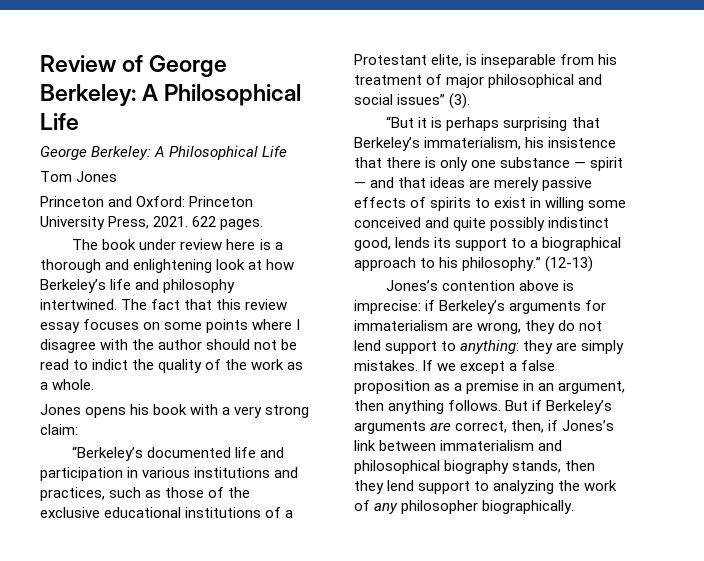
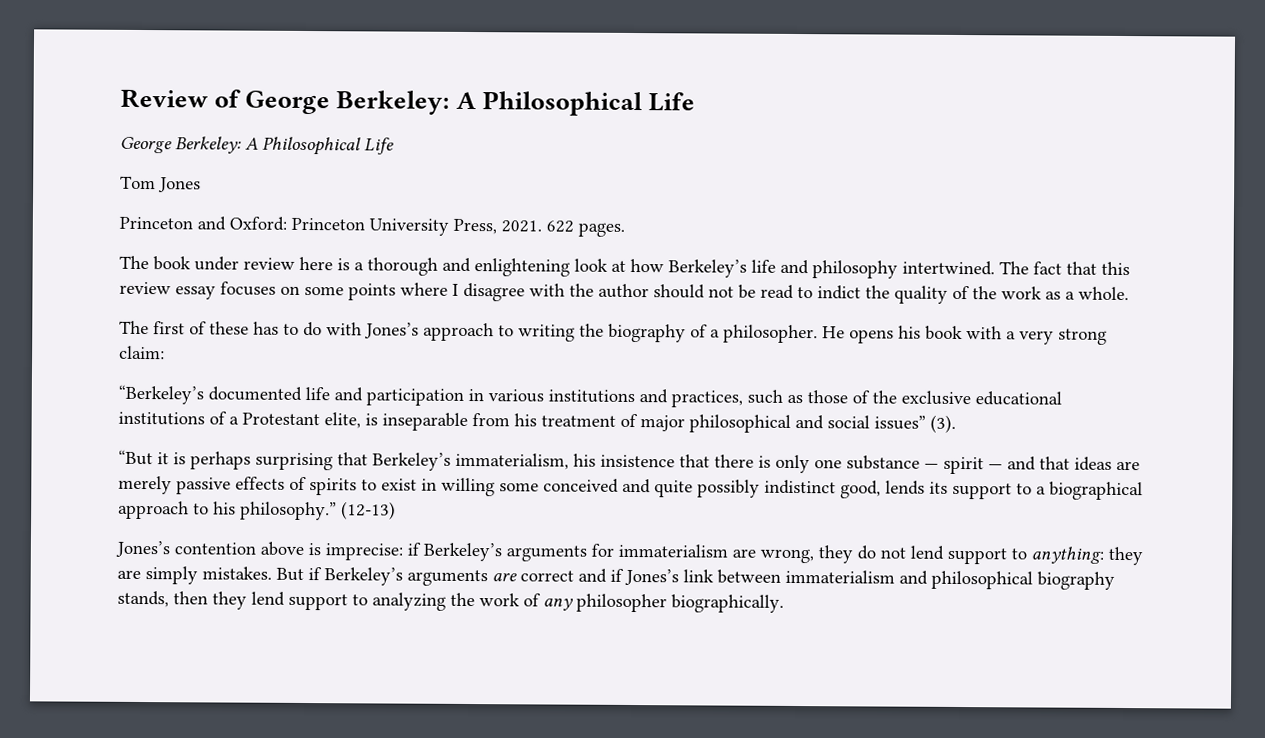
[40,404,81,415] Jones -> [119,320,845,344] The first of these has to do with Jones’s approach to writing the biography of a philosopher. He
[422,360,556,374] [354,380,626,394] [354,400,502,414] If we except a false proposition as a premise in an argument, then anything follows. -> (272, 573) none
[455,420,545,433] correct, then, -> [520,568,607,583] correct and

